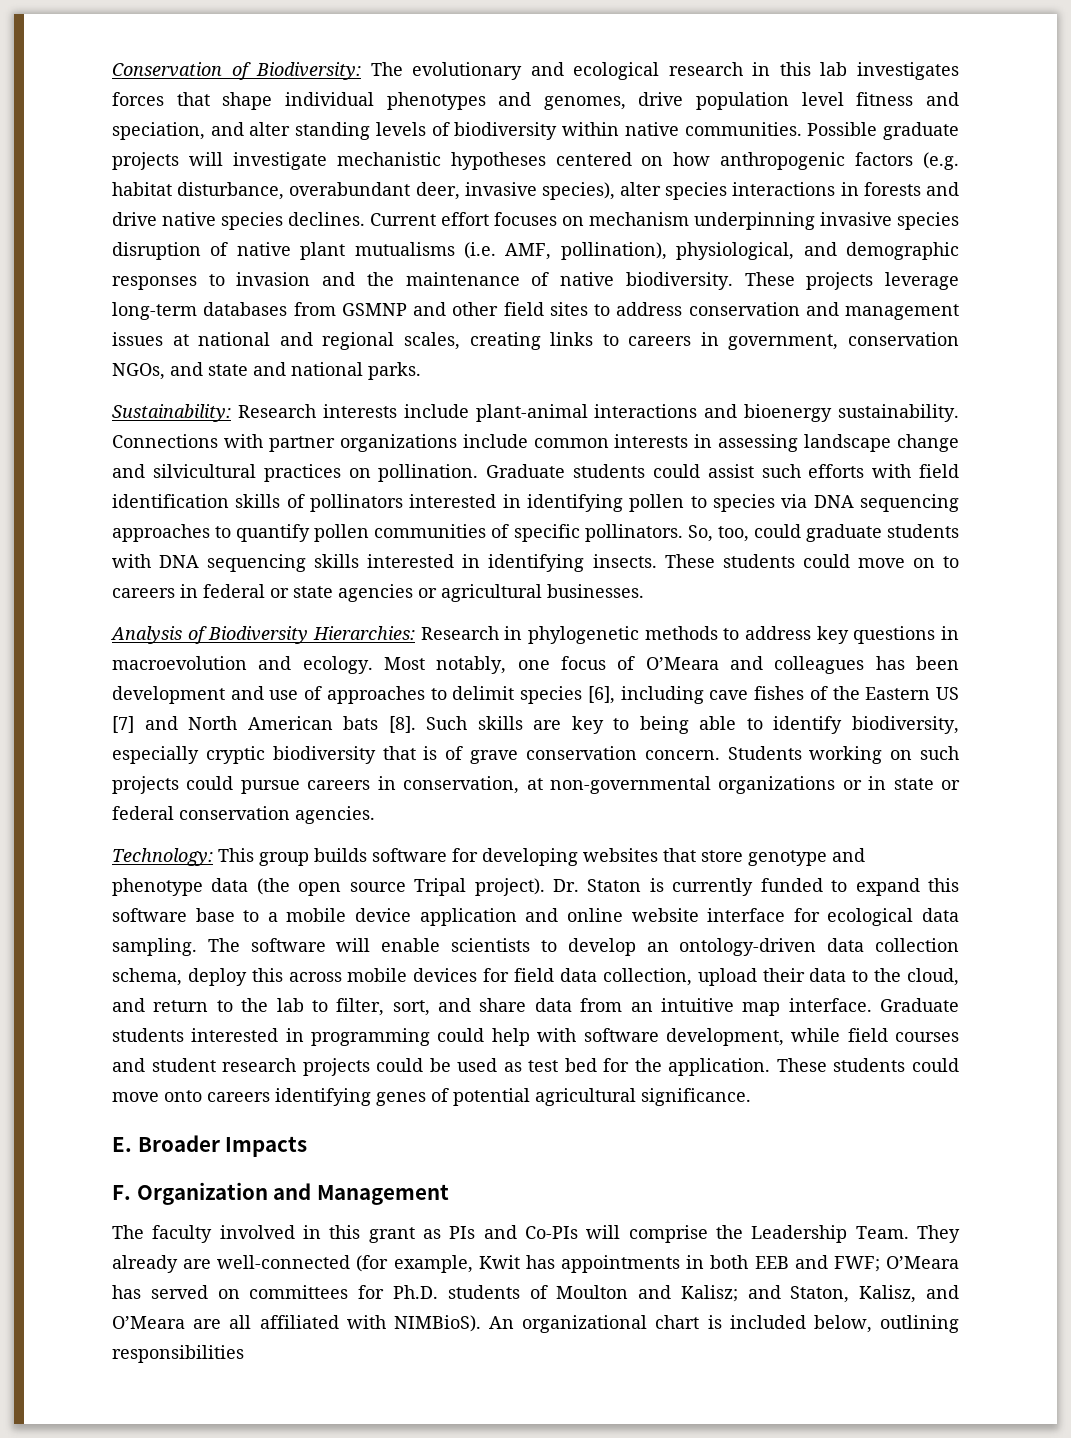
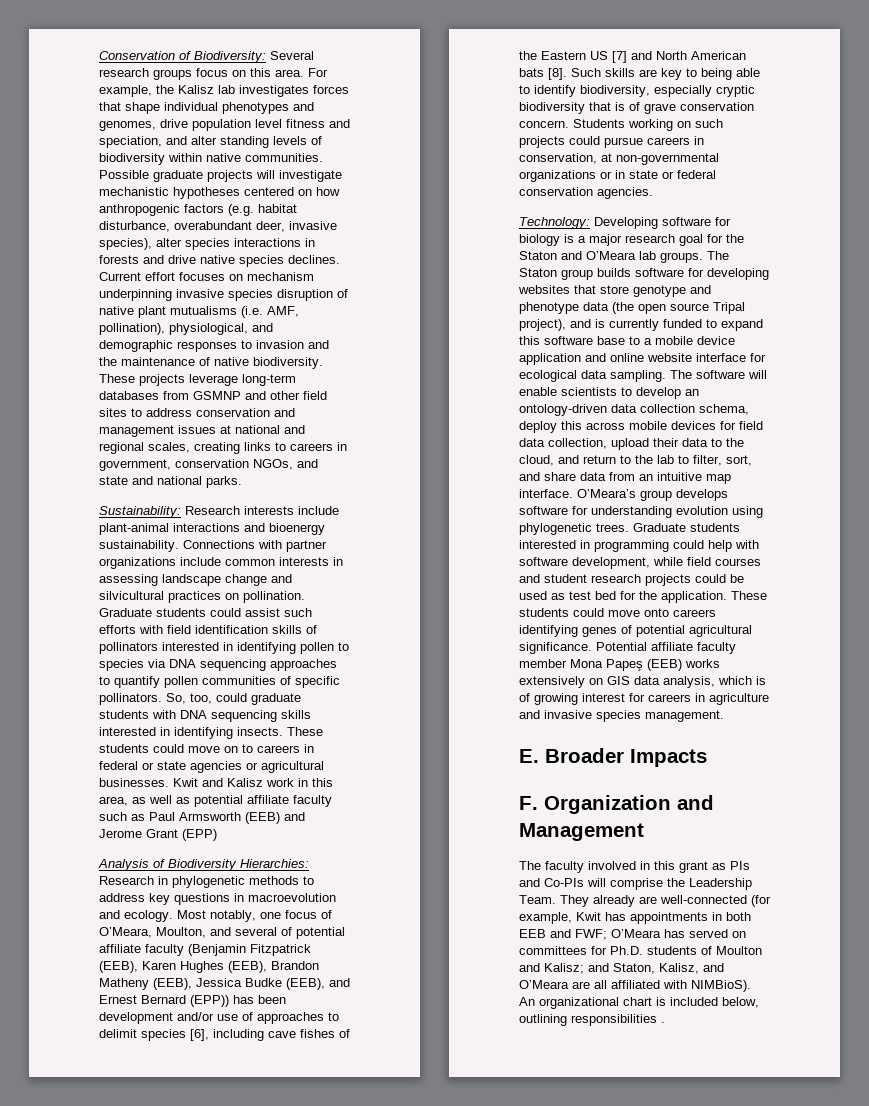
[370,62,811,80] The evolutionary and ecological research in this -> [270,51,314,60] [99,68,328,80] [99,85,214,97] Several research groups focus on this area. For example, the Kalisz
(644, 591) none -> [173,778,333,787] [99,795,332,807] [99,812,305,824] [99,829,217,841] Kwit and Kalisz work in this area, as well as potential affiliate faculty such as Paul Armsworth (EEB) and Jerome Grant (EPP)
[645,656,865,674] O’Meara and colleagues -> [99,927,345,939] [99,944,311,956] [99,961,319,973] [99,978,350,990] [99,995,229,1007] O’Meara, Moulton, and several of potential affiliate faculty (Benjamin Fitzpatrick (EEB), Karen Hughes (EEB), Brandon Matheny (EEB), Jessica Budke (EEB), and Ernest Bernard (EPP))
[230,686,264,700] and -> [177,1012,214,1021] and/or
[218,848,254,862] This -> [594,217,731,229] [519,234,744,246] [519,251,729,263] [519,268,557,277] Developing software for biology is a major research goal for the Staton and O’Meara lab groups. The Staton
[474,878,642,896] project). Dr. Staton -> [519,319,591,331] project), and
(872, 1005) none -> [577,489,728,501] [519,506,763,518] [519,523,629,535] O’Meara’s group develops software for understanding evolution using phylogenetic trees.
(751, 1097) none -> [596,642,736,654] [519,659,720,671] [519,676,766,688] [519,693,769,705] [519,710,724,722] Potential affiliate faculty member Mona Papeş (EEB) works extensively on GIS data analysis, which is of growing interest for careers in agriculture and invasive species management.
(244, 1354) none -> [661,1022,665,1023] .

